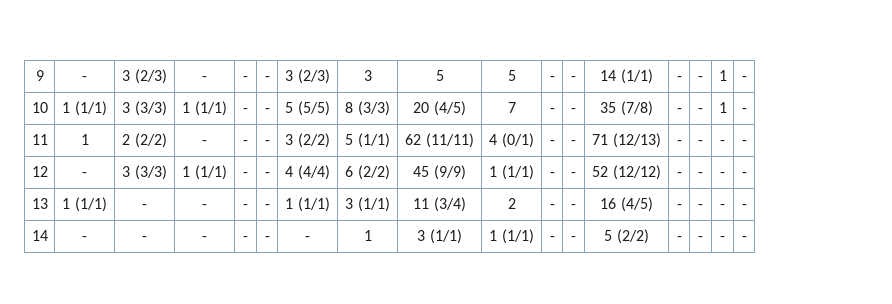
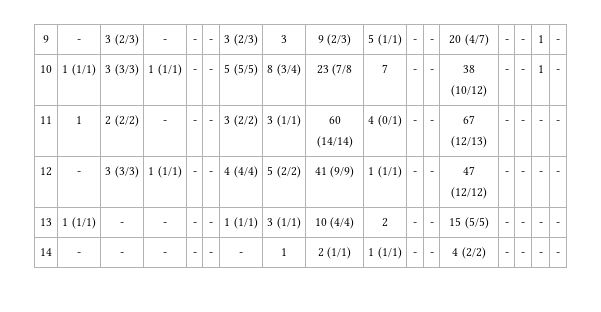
[435,70,444,81] [507,70,516,81] [549,76,555,81] [571,76,576,81] [600,69,653,84] 5 | 5 | - | - | 14 (1/1) -> [317,34,352,46] [368,34,402,46] [413,39,417,43] [429,39,434,43] [449,34,489,46] 9 (2/3) | 5 (1/1) | - | - | 20 (4/7)
[357,101,390,116] [413,101,466,116] (3/3) | 20 (4/5) -> [276,64,301,76] [316,64,353,76] (3/4) | 23 (7/8
[600,101,653,116] 35 (7/8) -> [463,65,475,73] [451,85,487,97] 38 (10/12)
[345,133,390,148] [405,133,474,148] 5 (1/1) | 62 (11/11) -> [267,115,301,127] [328,116,341,124] [316,136,353,148] 3 (1/1) | 60 (14/14)
[592,134,609,145] 71 -> [463,115,475,124] 67
[345,165,390,180] [413,166,430,177] 6 (2/2) | 45 -> [267,166,301,178] [314,167,327,175] 5 (2/2) | 41
[592,166,609,177] 52 -> [463,166,475,175] 47
[413,197,466,212] 11 (3/4) -> [314,217,355,229] 10 (4/4)
[600,197,653,212] 16 (4/5) -> [449,217,489,229] 15 (5/5)
[417,230,426,241] 3 -> [317,248,324,257] 2
[604,230,613,241] 5 -> [452,248,459,256] 4

